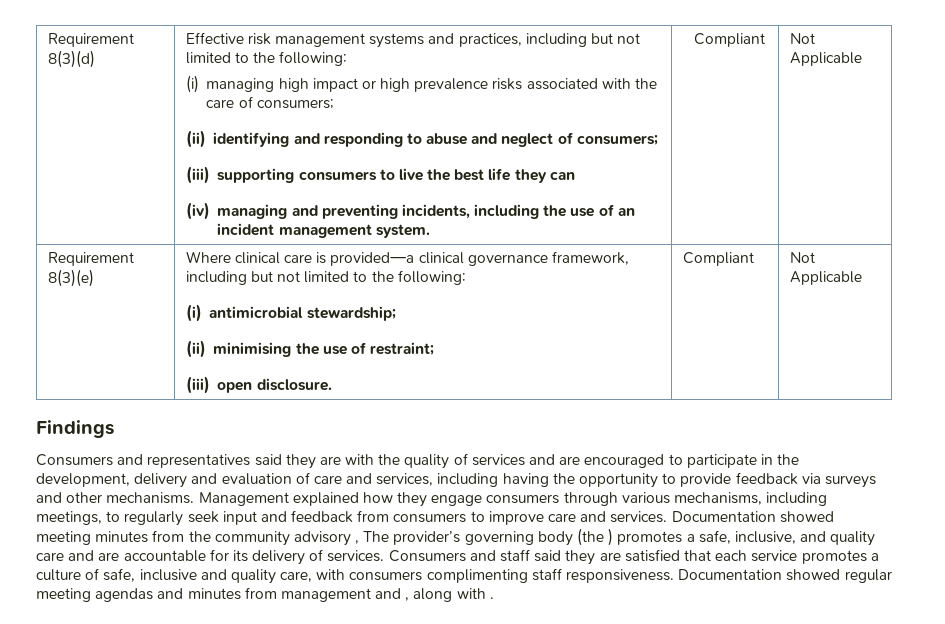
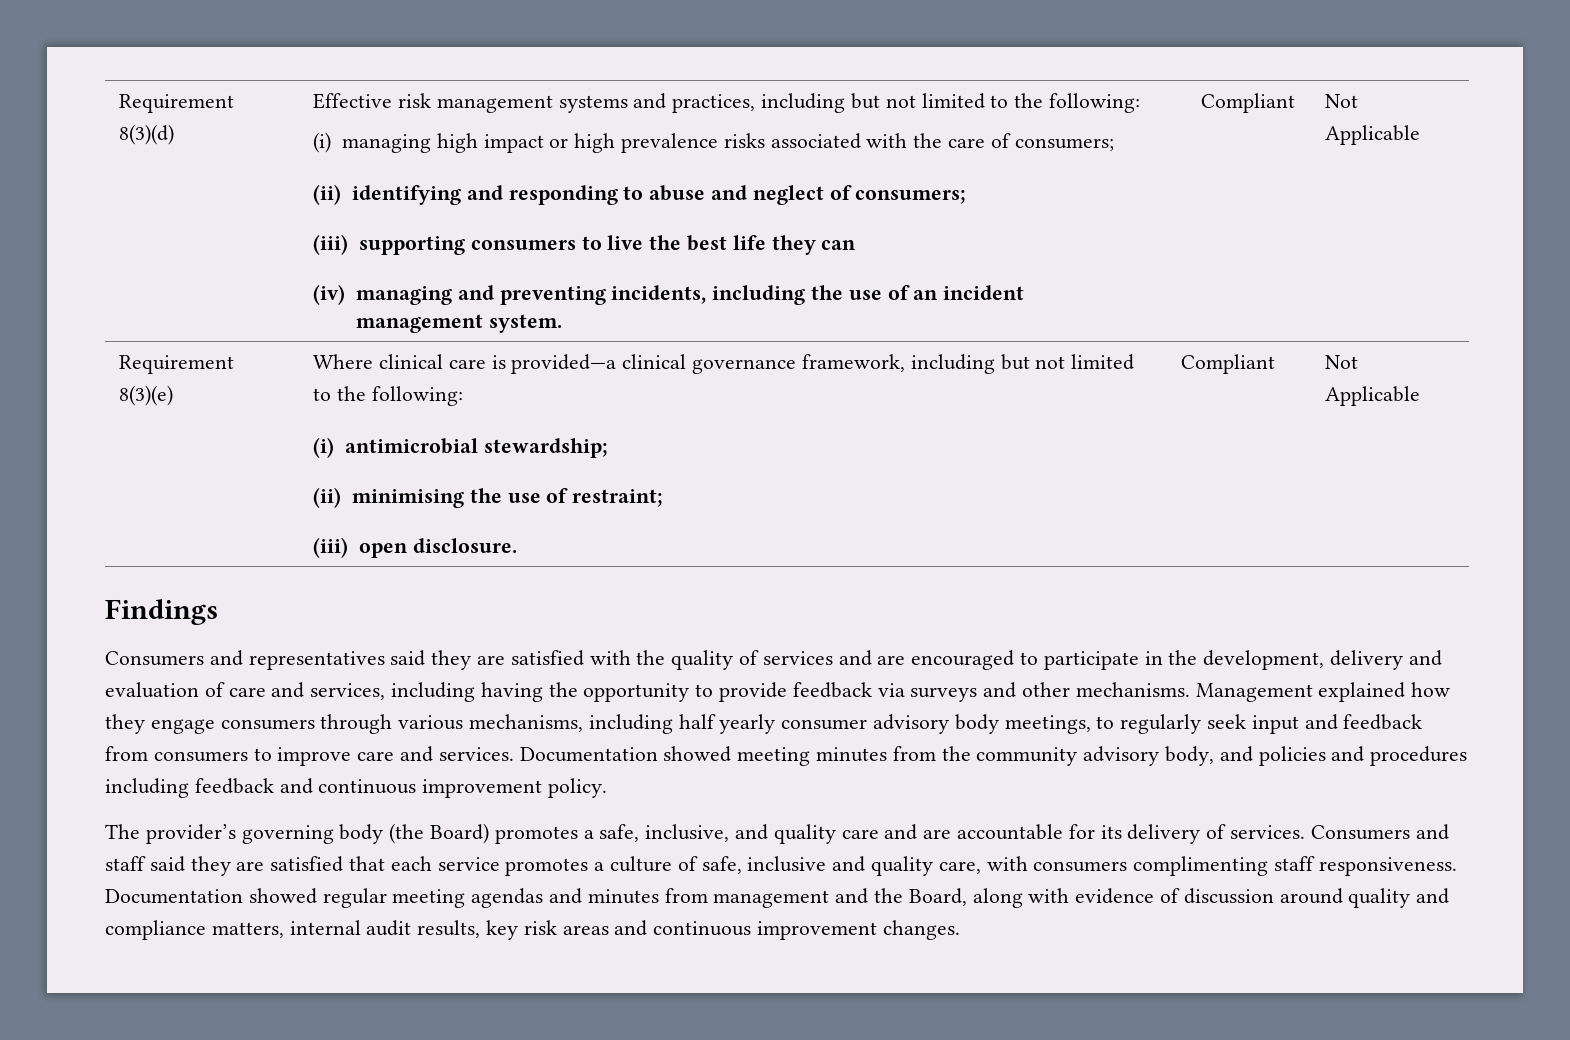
(341, 460) none -> [510,650,584,666] satisfied
(828, 499) none -> [678,714,999,734] half yearly consumer advisory body
[355,540,360,544] , -> [1165,746,1468,766] [105,778,608,798] body, and policies and procedures including feedback and continuous improvement policy. //
[608,528,614,546] ) -> [430,823,490,844] Board)
[405,588,494,602] , along with . -> [874,888,1450,908] [105,920,960,940] the Board, along with evidence of discussion around quality and compliance matters, internal audit results, key risk areas and continuous improvement changes.

